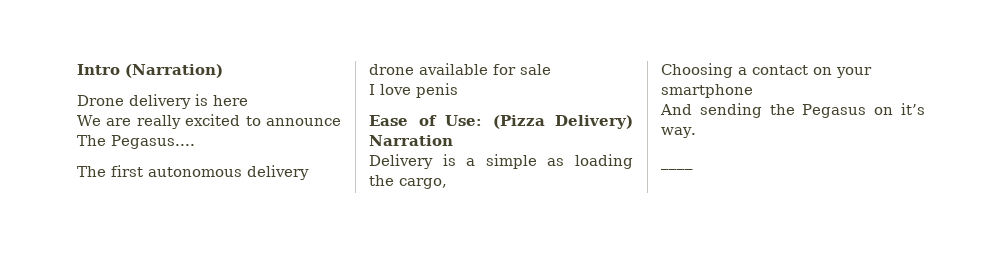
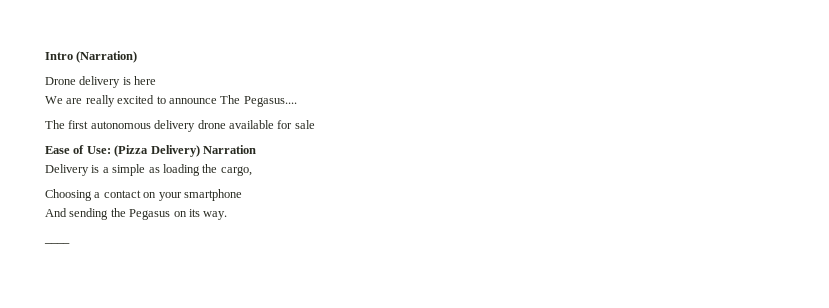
[369,83,458,98] // I love penis -> (315, 124) none
[901,103,925,115] it’s -> [188,209,200,217] its

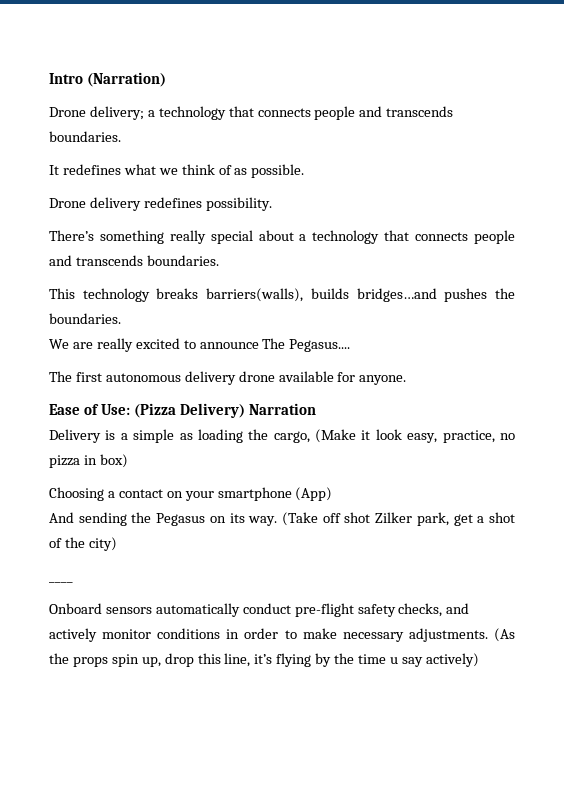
[79,76,157,88] delivery is here -> [89,106,454,120] [49,131,121,142] [49,164,305,178] [49,197,272,211] [49,230,516,244] [49,255,219,266] [49,288,515,302] [49,313,121,324] delivery; a technology that connects people and transcends boundaries. // It redefines what we think of as possible. // Drone delivery redefines possibility. // There’s something really special about a technology that connects people and transcends boundaries. // This technology breaks barriers(walls), builds bridges…and pushes the boundaries.
[294,120,315,129] sale -> [359,375,407,385] anyone.
(252, 171) none -> [315,429,515,443] [49,454,128,468] (Make it look easy, practice, no pizza in box)
(242, 195) none -> [295,487,333,501] (App)
[44,242,70,244] // ____ -> [282,512,515,526] [49,537,117,551] [49,581,73,583] [49,603,470,617] [49,628,515,642] [49,653,479,667] (Take off shot Zilker park, get a shot of the city) // ____ // Onboard sensors automatically conduct pre-flight safety checks, and actively monitor conditions in order to make necessary adjustments. (As the props spin up, drop this line, it’s flying by the time u say actively)

